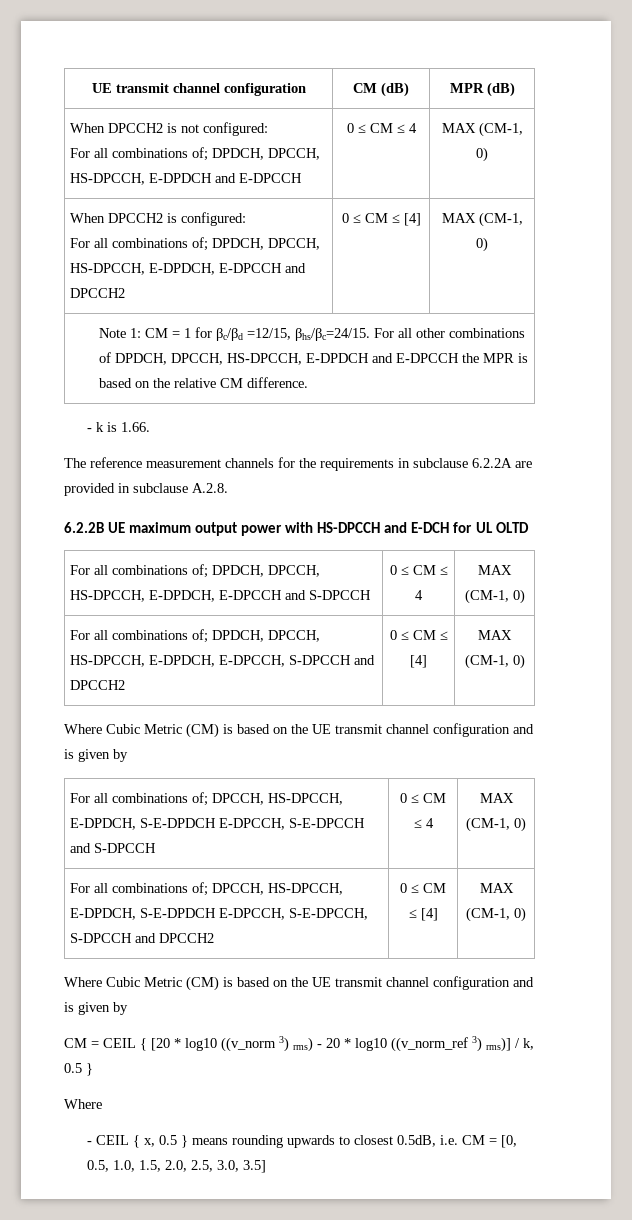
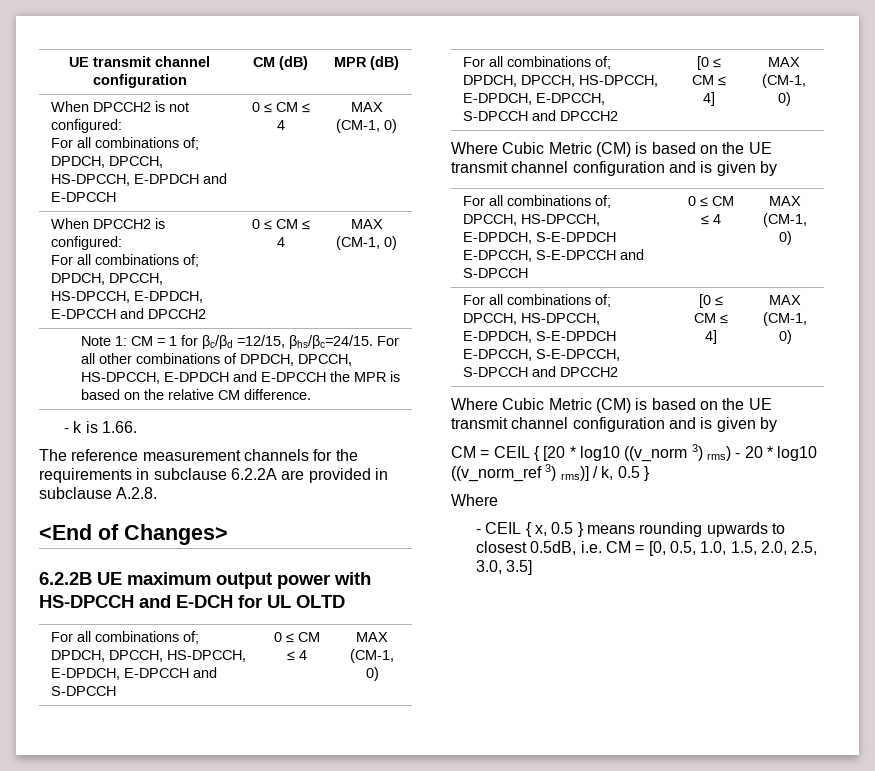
[403,213,421,226] [4] -> [276,237,285,247] 4
(228, 488) none -> [39,524,228,545] // <End of Changes>
[389,630,448,640] [410,655,427,668] 0 ≤ CM ≤ [4] -> [696,56,721,70] [691,75,726,86] [702,92,715,106] [0 ≤ CM ≤ 4]
[400,883,446,893] [408,908,438,921] 0 ≤ CM ≤ [4] -> [699,294,723,308] [694,313,728,324] [705,330,717,344] [0 ≤ CM ≤ 4]

